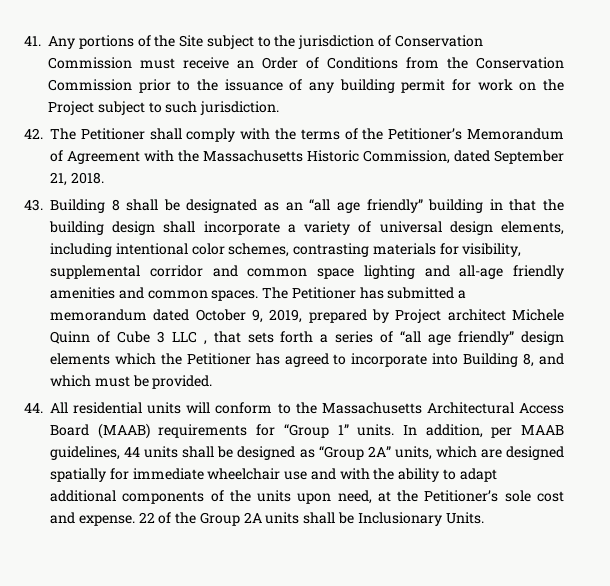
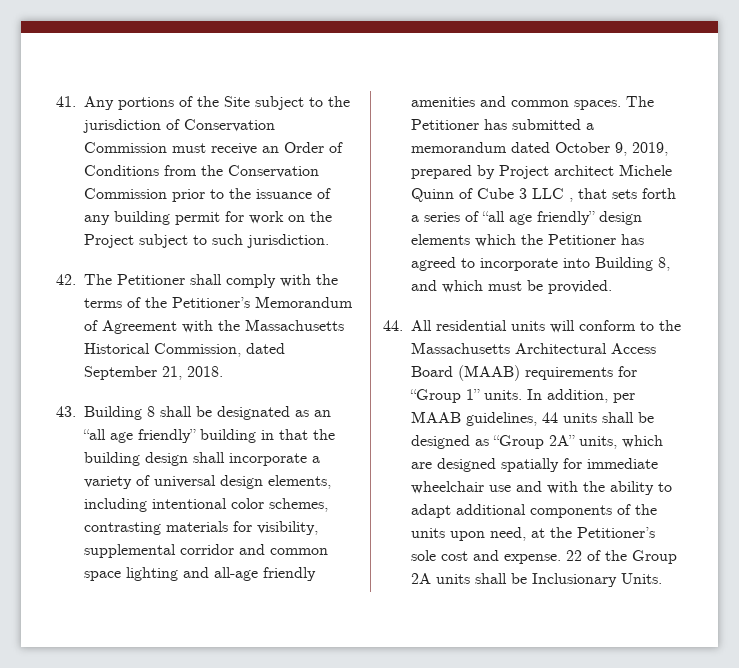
[307,150,359,162] Historic -> [84,343,150,354] Historical

